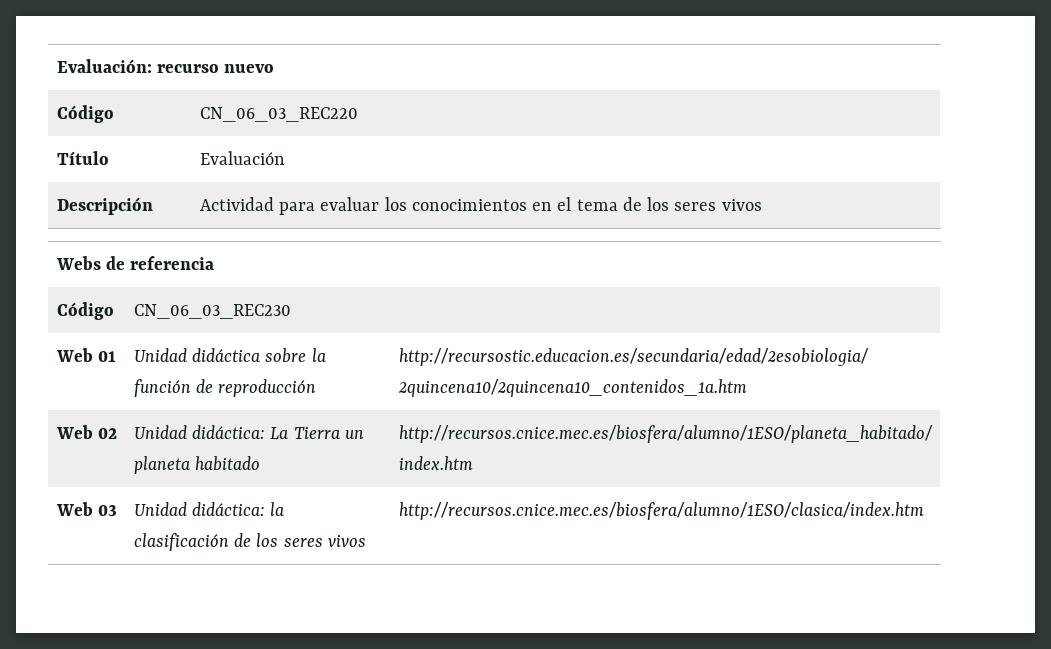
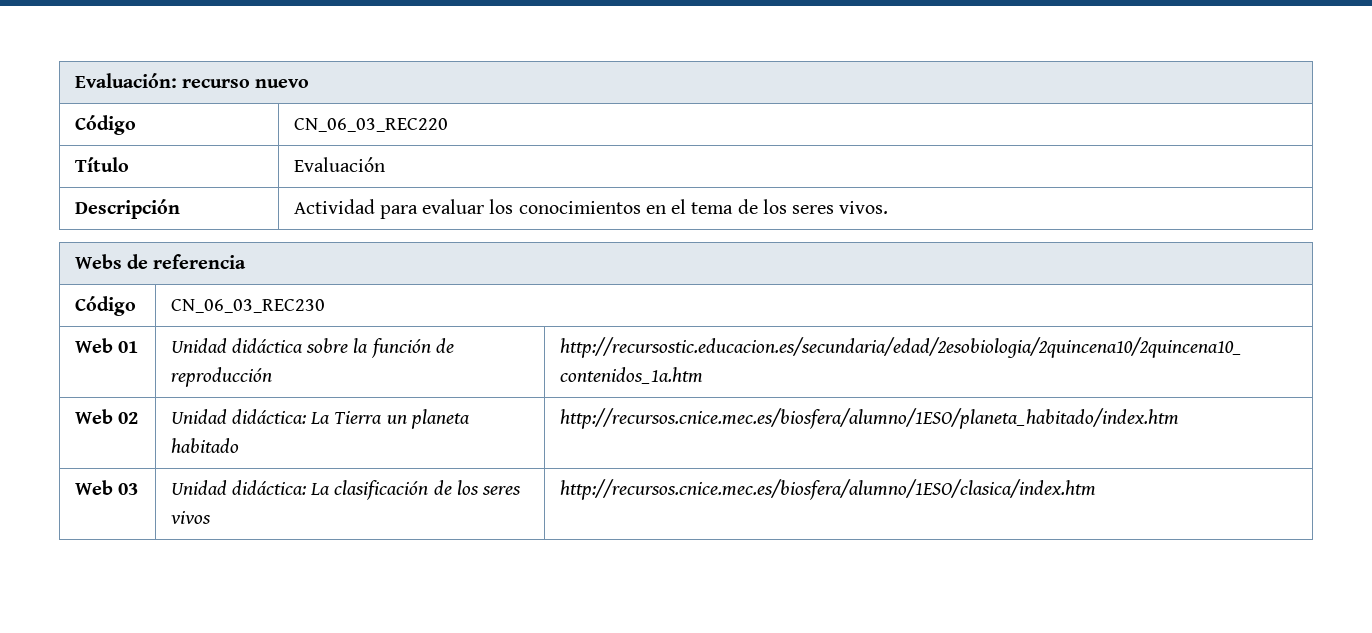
[721,199,762,211] vivos -> [839,201,889,214] vivos.
[270,502,285,516] la -> [310,483,331,495] La

